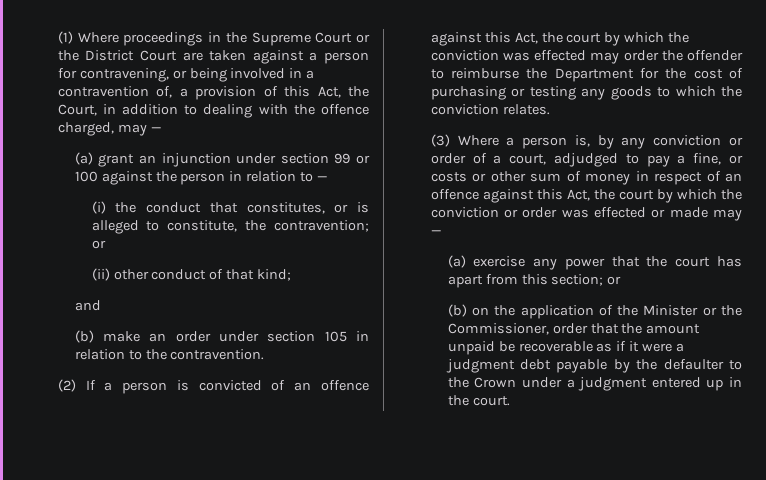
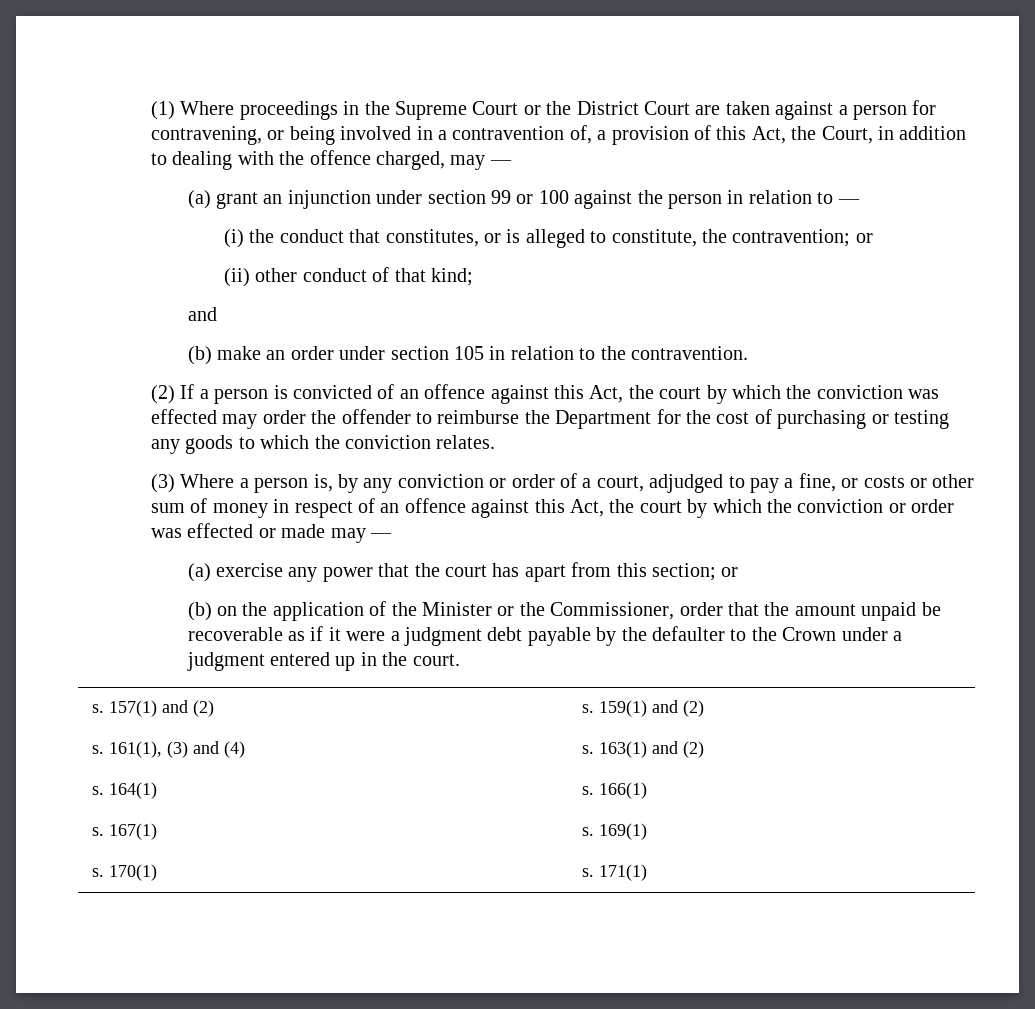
(510, 401) none -> [92,700,215,717] [582,700,705,717] [92,741,246,758] [582,741,705,758] [92,782,158,799] [582,782,648,799] [92,823,158,840] [582,823,648,840] [92,864,158,881] [582,864,648,881] // s. 157(1) and (2) | s. 159(1) and (2) // s. 161(1), (3) and (4) | s. 163(1) and (2) // s. 164(1) | s. 166(1) // s. 167(1) | s. 169(1) // s. 170(1) | s. 171(1)

